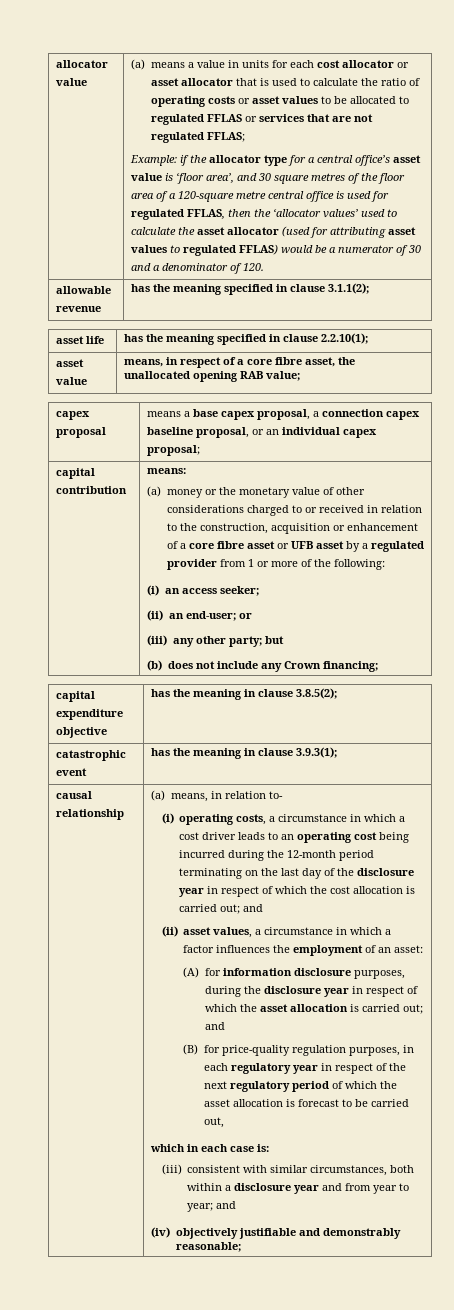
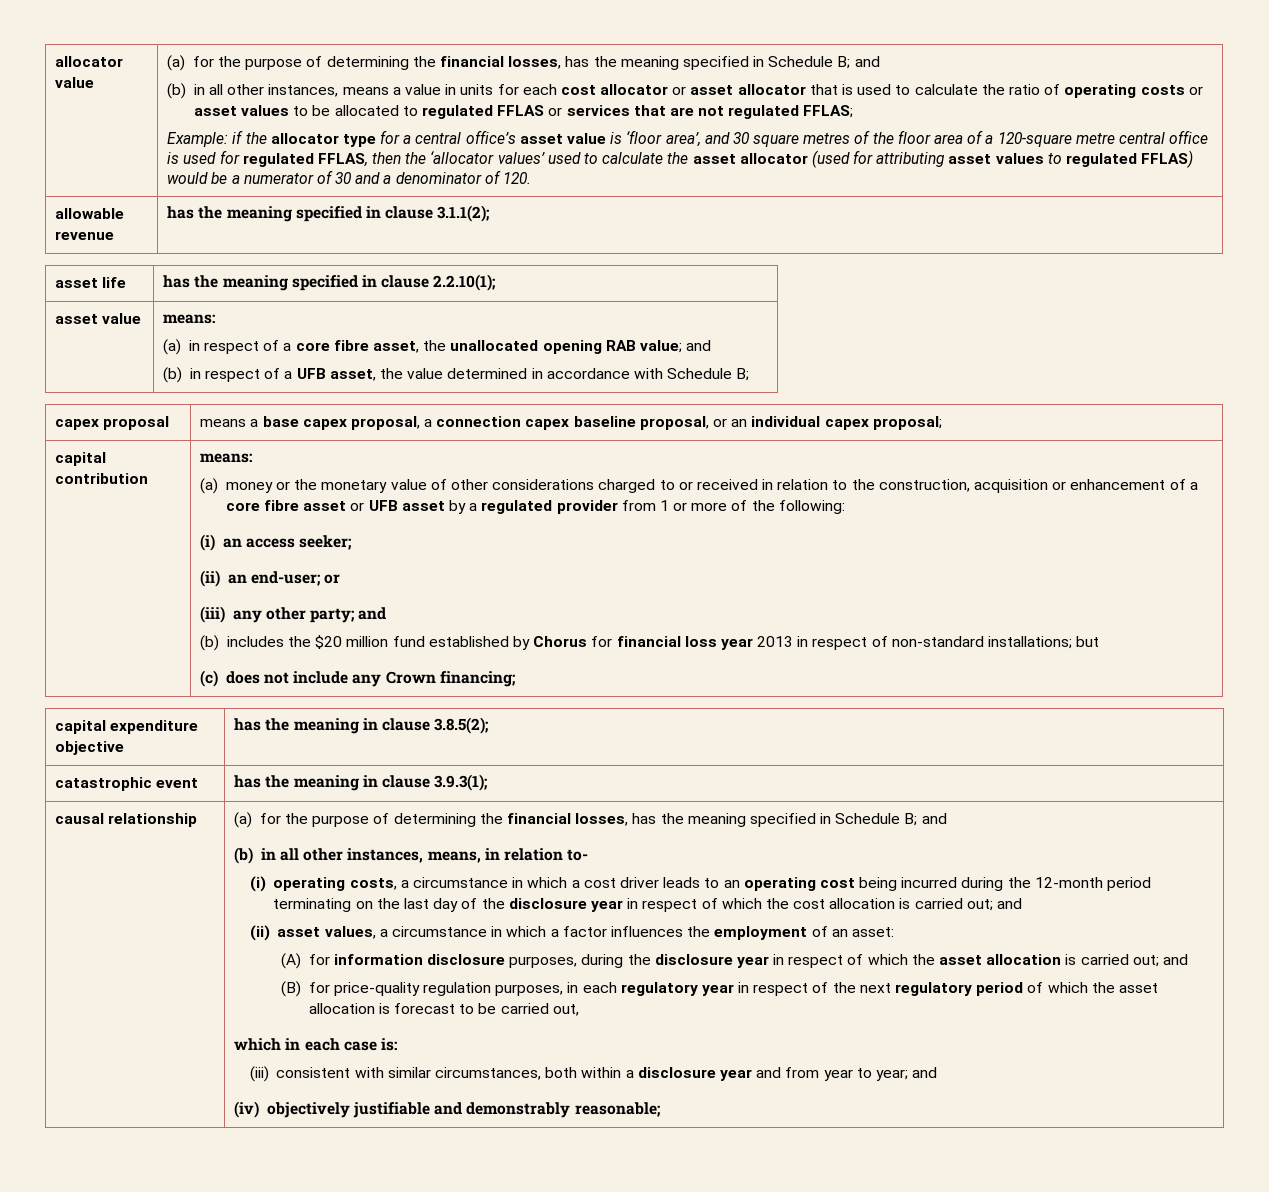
(146, 64) none -> [192,56,880,70] [167,83,339,99] for the purpose of determining the financial losses, has the meaning specified in Schedule B; and // (b) in all other instances,
[124,359,164,367] means, -> [163,314,216,324] [163,339,182,355] means: // (a)
(301, 376) none -> [686,340,712,351] [163,367,750,383] and // (b) in respect of a UFB asset, the value determined in accordance with Schedule B;
(262, 641) none -> [358,607,387,620] [200,635,1073,651] and // (b) includes the $20 million fund established by Chorus for financial loss year 2013 in respect of non-standard installations;
[147,660,163,671] (b) -> [200,670,219,687] (c)
(166, 795) none -> [259,813,947,827] [234,847,424,864] for the purpose of determining the financial losses, has the meaning specified in Schedule B; and // (b) in all other instances,

